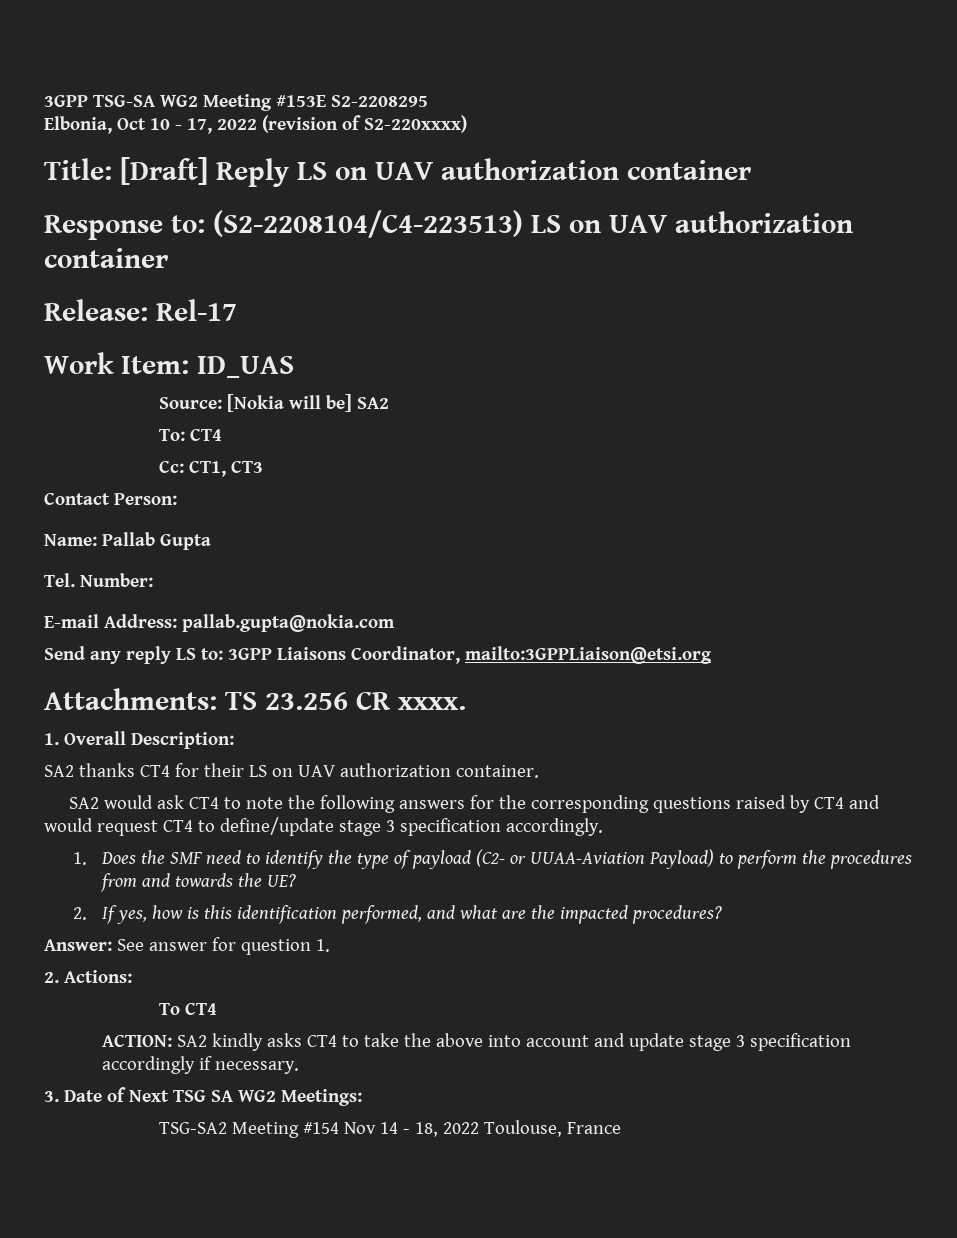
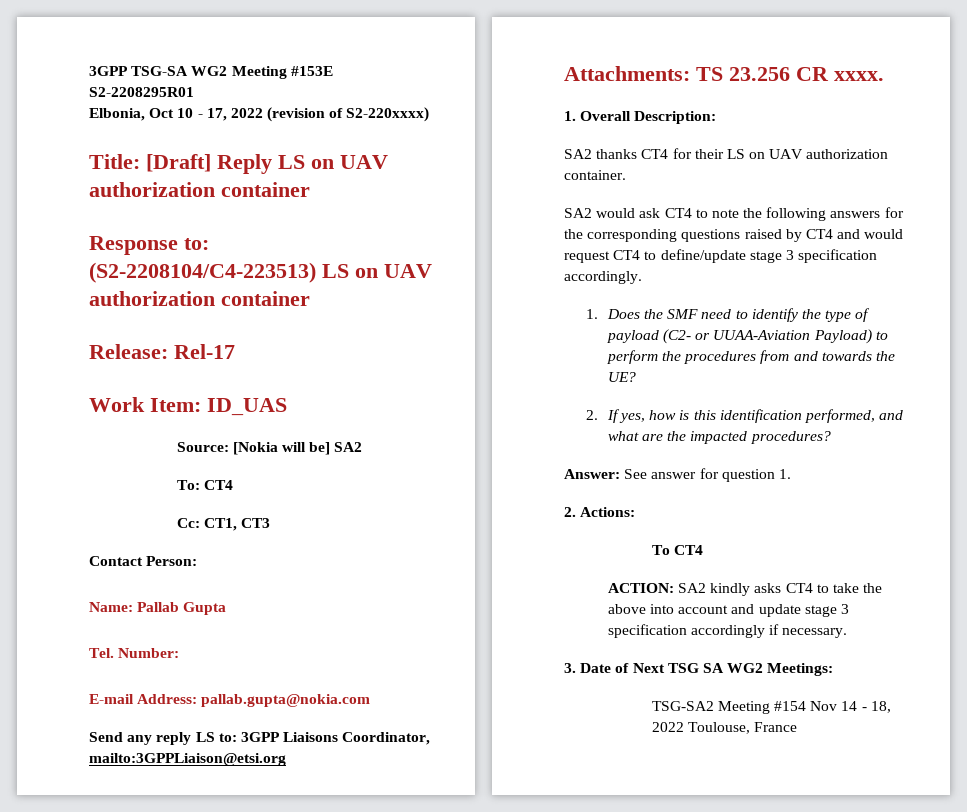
[330,95,428,107] S2-2208295 -> [89,87,194,97] S2-2208295R01

